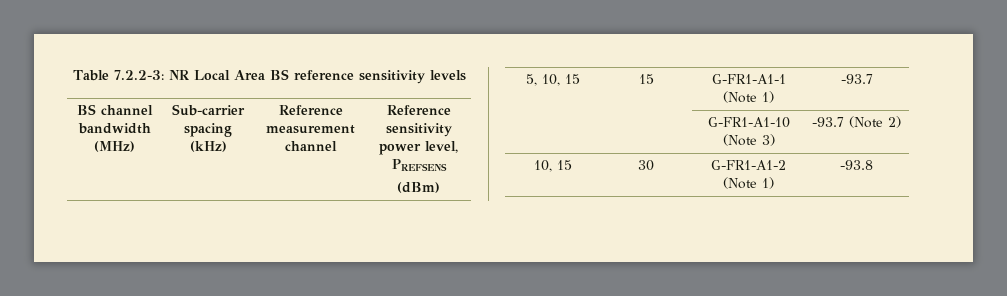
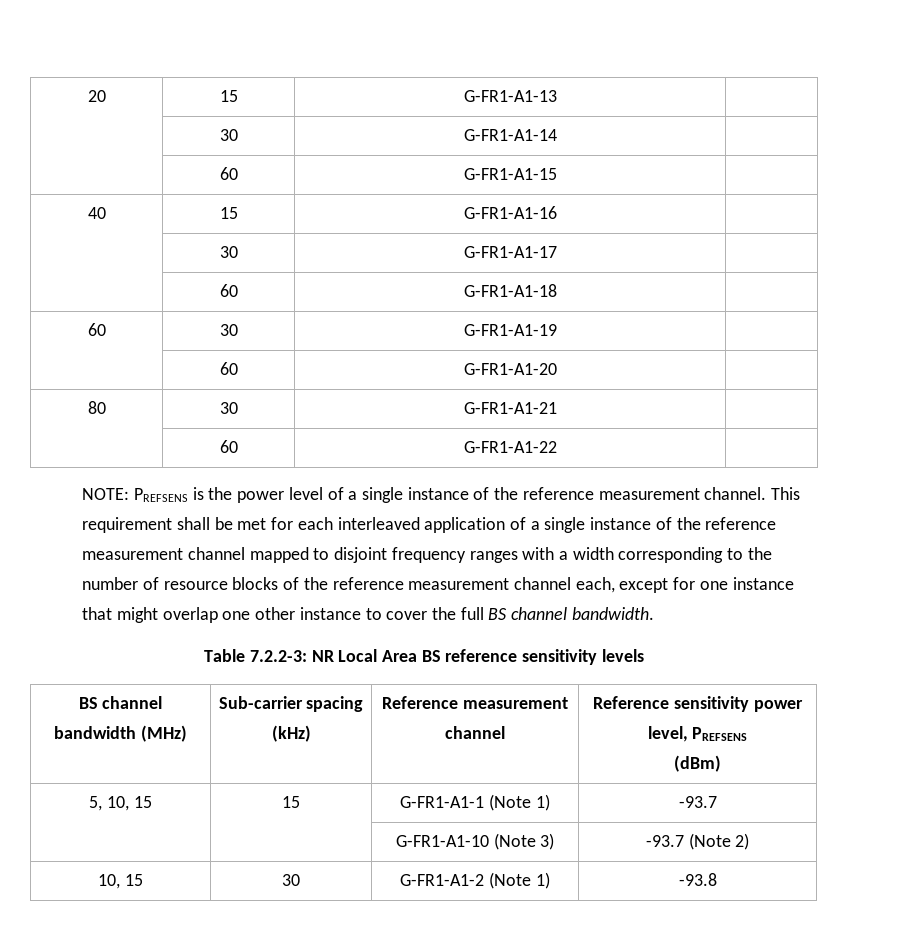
(72, 75) none -> [87,90,106,102] [219,90,238,102] [463,90,557,102] [219,129,238,141] [463,129,557,141] [219,167,238,180] [463,168,557,180] [87,207,106,219] [219,207,238,219] [463,206,557,219] [219,246,238,258] [463,246,557,258] [219,284,238,297] [463,284,557,297] [87,323,106,336] [219,324,238,336] [463,324,557,336] [219,362,238,375] [463,363,557,375] [87,401,106,414] [219,402,238,414] [463,402,557,414] [219,440,238,453] [463,441,557,453] [82,487,801,503] [82,517,777,533] [82,547,772,563] [82,577,794,593] [82,607,654,623] 20 | 15 | G-FR1-A1-13 | // | 30 | G-FR1-A1-14 | // | 60 | G-FR1-A1-15 | // 40 | 15 | G-FR1-A1-16 | // | 30 | G-FR1-A1-17 | // | 60 | G-FR1-A1-18 | // 60 | 30 | G-FR1-A1-19 | // | 60 | G-FR1-A1-20 | // 80 | 30 | G-FR1-A1-21 | // | 60 | G-FR1-A1-22 | // NOTE: PREFSENS is the power level of a single instance of the reference measurement channel. This requirement shall be met for each interleaved application of a single instance of the reference measurement channel mapped to disjoint frequency ranges with a width corresponding to the number of resource blocks of the reference measurement channel each, except for one instance that might overlap one other instance to cover the full BS channel bandwidth. //

